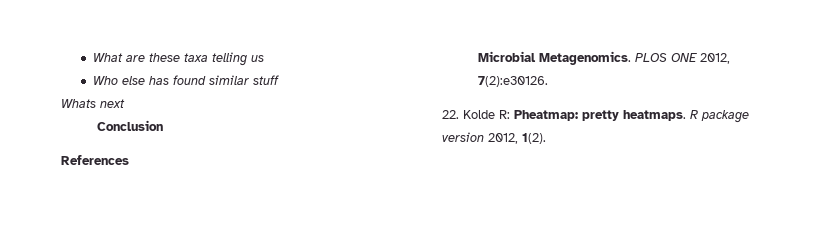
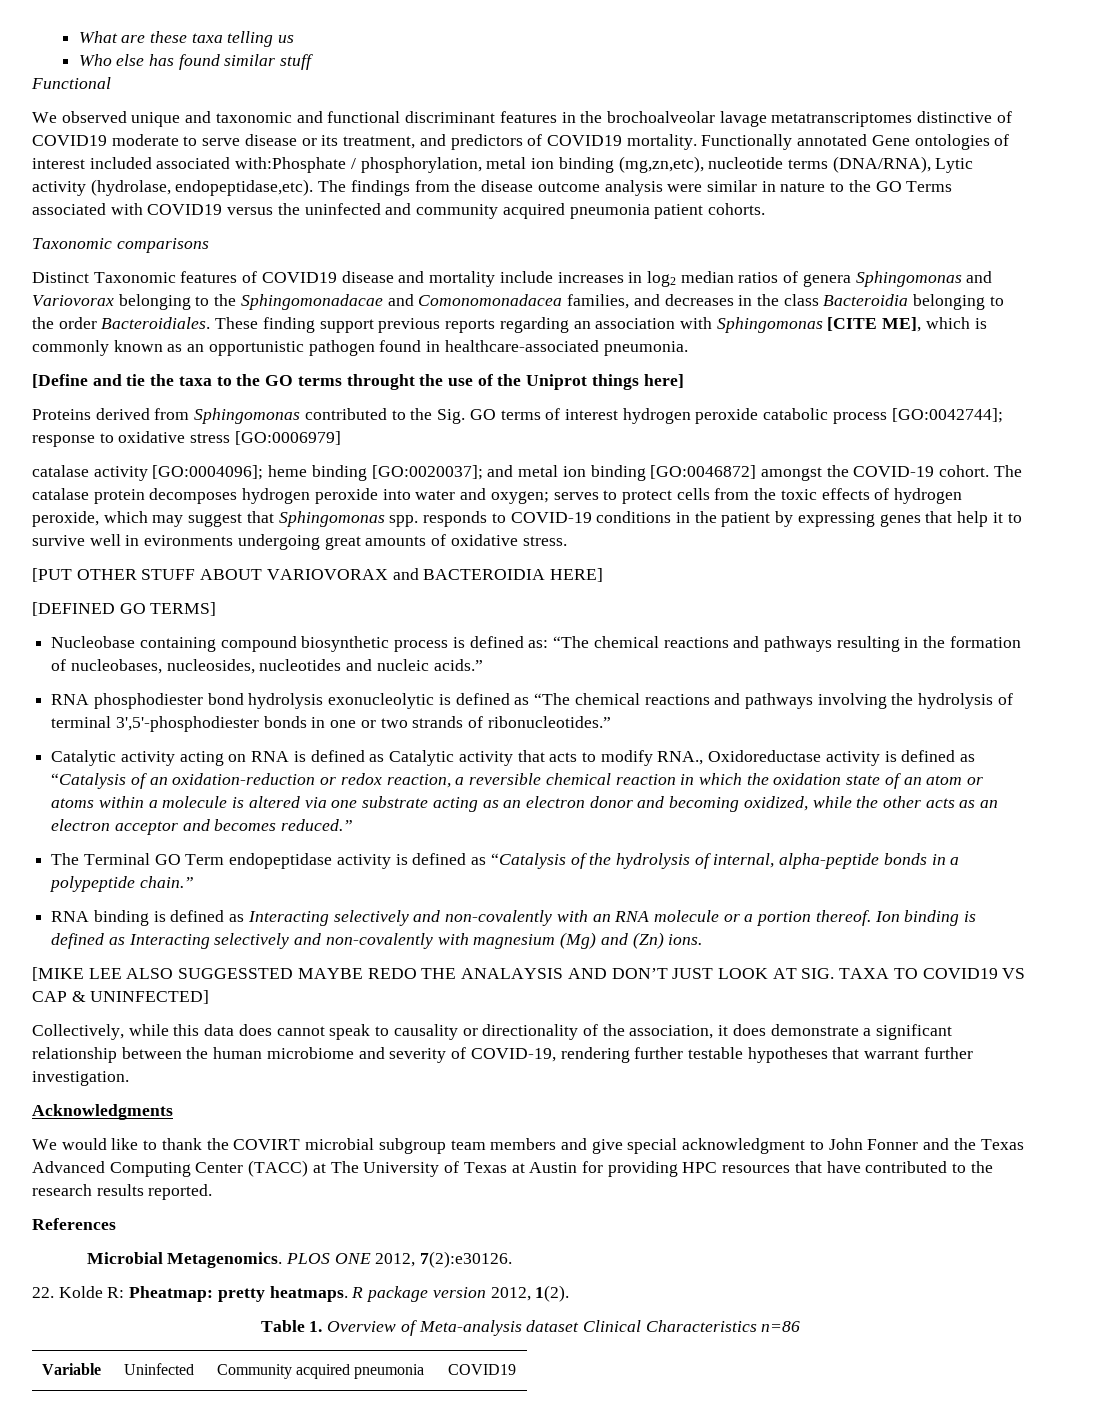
[61,99,125,108] [96,120,163,131] Whats next // Conclusion -> [31,77,111,89] [32,111,1012,127] [32,134,1010,150] [32,156,974,173] [32,179,953,196] [32,203,765,219] [32,238,209,253] [32,271,993,287] [32,294,1004,310] [32,317,987,333] [32,340,688,356] [32,374,684,390] [32,408,1003,424] [32,431,341,447] [32,465,1022,481] [32,488,963,504] [32,511,1022,527] [32,534,567,550] [32,568,604,582] [32,602,217,616] [51,636,1021,652] [51,659,483,674] [51,693,1013,709] [51,716,611,732] [51,750,976,766] [51,773,984,789] [51,796,999,812] [51,819,354,835] [51,853,960,869] [49,876,194,892] [51,910,977,926] [51,932,703,949] [32,967,1026,981] [32,990,210,1004] [32,1024,953,1040] [32,1047,973,1063] [32,1071,129,1086] [32,1104,173,1120] [32,1138,1024,1154] [32,1160,993,1177] [32,1184,213,1200] Functional // We observed unique and taxonomic and functional discriminant features in the brochoalveolar lavage metatranscriptomes distinctive of COVID19 moderate to serve disease or its treatment, and predictors of COVID19 mortality. Functionally annotated Gene ontologies of interest included associated with:Phosphate / phosphorylation, metal ion binding (mg,zn,etc), nucleotide terms (DNA/RNA), Lytic activity (hydrolase, endopeptidase,etc). The findings from the disease outcome analysis were similar in nature to the GO Terms associated with COVID19 versus the uninfected and community acquired pneumonia patient cohorts. // Taxonomic comparisons // Distinct Taxonomic features of COVID19 disease and mortality include increases in log2 median ratios of genera Sphingomonas and Variovorax belonging to the Sphingomonadacae and Comonomonadacea families, and decreases in the class Bacteroidia belonging to the order Bacteroidiales. These finding support previous reports regarding an association with Sphingomonas [CITE ME], which is commonly known as an opportunistic pathogen found in healthcare-associated pneumonia. // [Define and tie the taxa to the GO terms throught the use of the Uniprot things here] // Proteins derived from Sphingomonas contributed to the Sig. GO terms of interest hydrogen peroxide catabolic process [GO:0042744]; response to oxidative stress [GO:0006979] // catalase activity [GO:0004096]; heme binding [GO:0020037]; and metal ion binding [GO:0046872] amongst the COVID-19 cohort. The catalase protein decomposes hydrogen peroxide into water and oxygen; serves to protect cells from the toxic effects of hydrogen peroxide, which may suggest that Sphingomonas spp. responds to COVID-19 conditions in the patient by expressing genes that help it to survive well in evironments undergoing great amounts of oxidative stress. // [PUT OTHER STUFF ABOUT VARIOVORAX and BACTEROIDIA HERE] // [DEFINED GO TERMS] // Nucleobase containing compound biosynthetic process is defined as: “The chemical reactions and pathways resulting in the formation of nucleobases, nucleosides, nucleotides and nucleic acids.” // RNA phosphodiester bond hydrolysis exonucleolytic is defined as “The chemical reactions and pathways involving the hydrolysis of terminal 3',5'-phosphodiester bonds in one or two strands of ribonucleotides.” // Catalytic activity acting on RNA is defined as Catalytic activity that acts to modify RNA., Oxidoreductase activity is defined as “Catalysis of an oxidation-reduction or redox reaction, a reversible chemical reaction in which the oxidation state of an atom or atoms within a molecule is altered via one substrate acting as an electron donor and becoming oxidized, while the other acts as an electron acceptor and becomes reduced.” // The Terminal GO Term endopeptidase activity is defined as “Catalysis of the hydrolysis of internal, alpha-peptide bonds in a polypeptide chain.” // RNA binding is defined as Interacting selectively and non-covalently with an RNA molecule or a portion thereof. Ion binding is defined as Interacting selectively and non-covalently with magnesium (Mg) and (Zn) ions. // [MIKE LEE ALSO SUGGESSTED MAYBE REDO THE ANALAYSIS AND DON’T JUST LOOK AT SIG. TAXA TO COVID19 VS CAP & UNINFECTED] // Collectively, while this data does cannot speak to causality or directionality of the association, it does demonstrate a significant relationship between the human microbiome and severity of COVID-19, rendering further testable hypotheses that warrant further investigation. // Acknowledgments // We would like to thank the COVIRT microbial subgroup team members and give special acknowledgment to John Fonner and the Texas Advanced Computing Center (TACC) at The University of Texas at Austin for providing HPC resources that have contributed to the research results reported.
(546, 138) none -> [260,1320,801,1336] [42,1363,102,1375] [123,1363,194,1375] [216,1364,425,1379] [447,1364,516,1375] // Table 1. Overview of Meta-analysis dataset Clinical Characteristics n=86 // Variable | Uninfected | Community acquired pneumonia | COVID19

